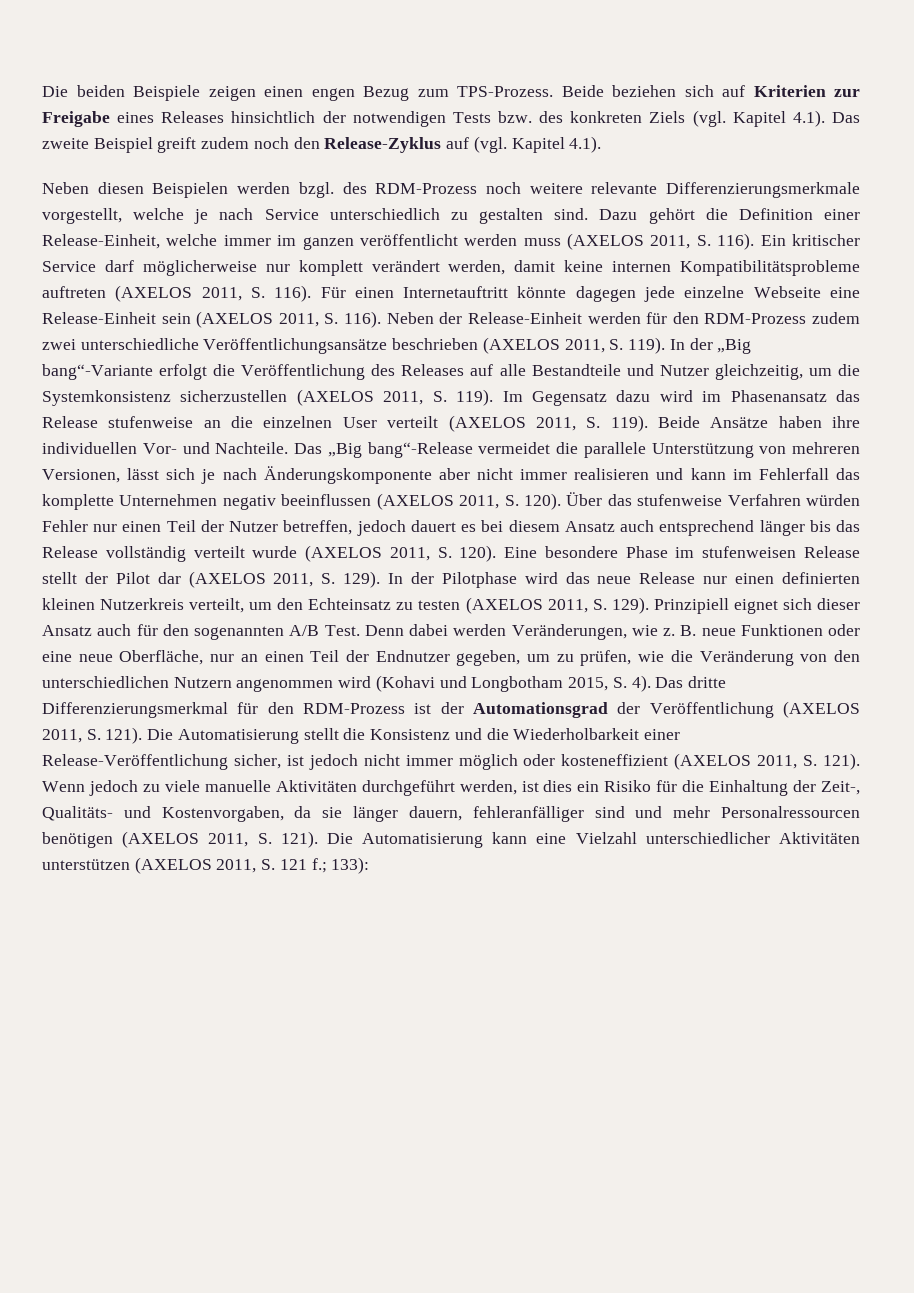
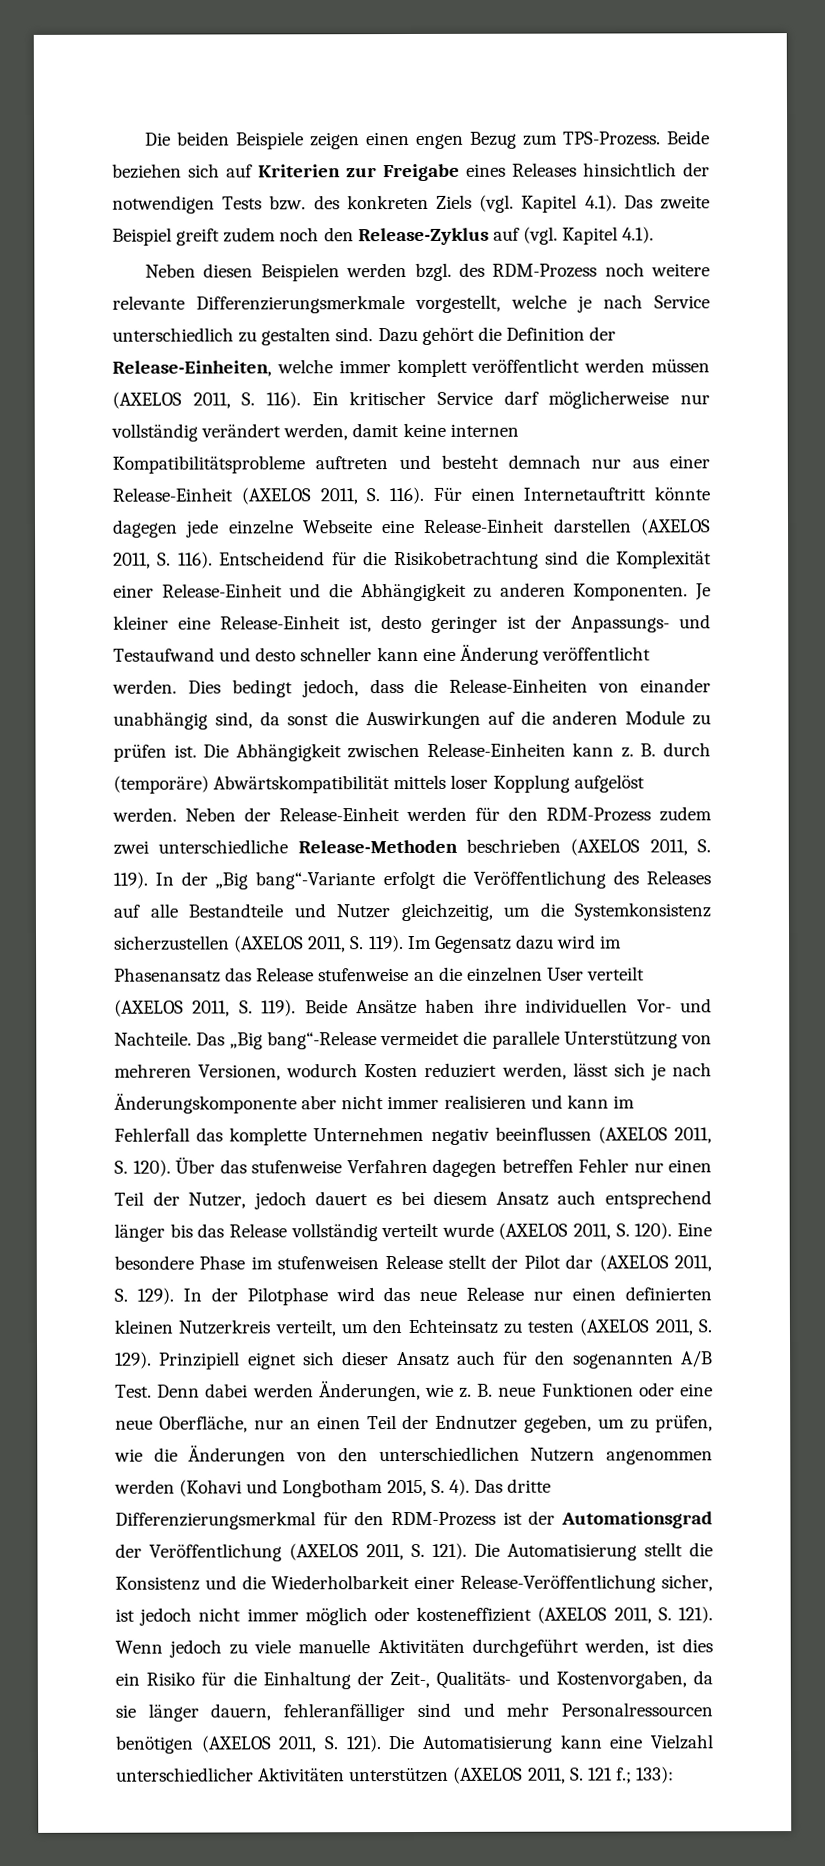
[824,209,861,220] [42,234,354,250] einer Release-Einheit, welche immer im ganzen -> [589,326,617,341] [112,358,468,378] der Release-Einheiten, welche immer komplett
[523,238,561,246] muss -> [651,359,710,373] müssen
[298,260,363,276] komplett -> [111,423,198,442] vollständig
(106, 292) none -> [398,454,710,470] [112,487,233,502] und besteht demnach nur aus einer Release-Einheit
[161,311,382,328] sein (AXELOS 2011, S. 116). -> [552,518,712,536] [113,550,713,570] [113,582,711,602] [113,614,711,633] [113,644,651,665] [112,678,711,698] [113,710,711,730] [113,742,711,762] [113,774,645,794] [112,807,177,822] darstellen (AXELOS 2011, S. 116). Entscheidend für die Risikobetrachtung sind die Komplexität einer Release-Einheit und die Abhängigkeit zu anderen Komponenten. Je kleiner eine Release-Einheit ist, desto geringer ist der Anpassungs- und Testaufwand und desto schneller kann eine Änderung veröffentlicht werden. Dies bedingt jedoch, dass die Release-Einheiten von einander unabhängig sind, da sonst die Auswirkungen auf die anderen Module zu prüfen ist. Die Abhängigkeit zwischen Release-Einheiten kann z. B. durch (temporäre) Abwärtskompatibilität mittels loser Kopplung aufgelöst werden.
[203,338,388,354] Veröffentlichungsansätze -> [297,839,458,854] Release-Methoden
(120, 476) none -> [286,1062,567,1080] wodurch Kosten reduziert werden,
[805,494,860,506] würden -> [432,1158,574,1177] dagegen betreffen
[229,520,353,535] Nutzer betreffen, -> [188,1192,247,1209] Nutzer,
[511,624,627,640] Veränderungen, -> [318,1380,421,1402] Änderungen,
[699,650,794,666] Veränderung -> [188,1445,287,1466] Änderungen
[338,676,372,688] wird -> [114,1479,175,1494] werden

